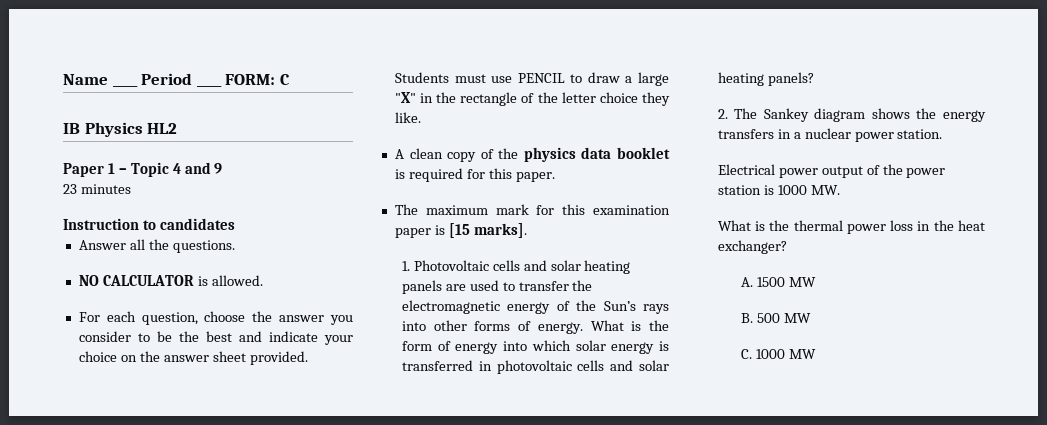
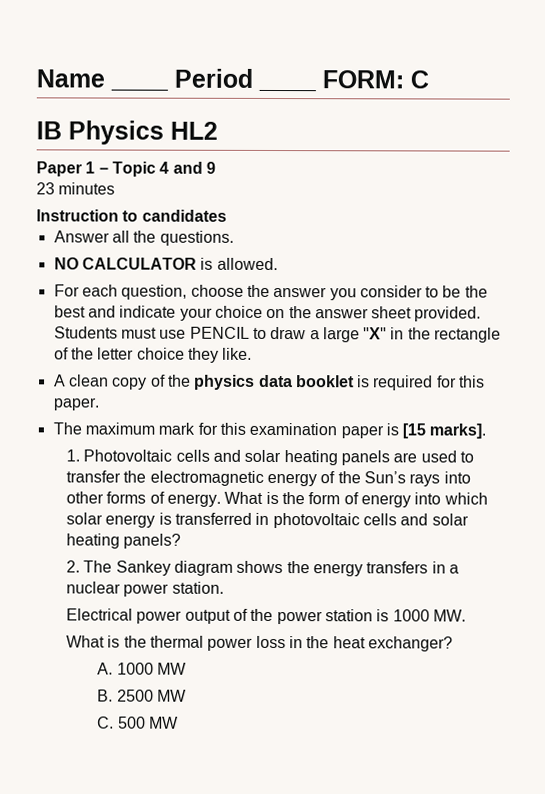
[756,277,785,287] 1500 -> [116,662,154,675] 1000
[756,313,780,323] 500 -> [116,689,154,702] 2500
[755,349,785,359] 1000 -> [117,716,146,729] 500

